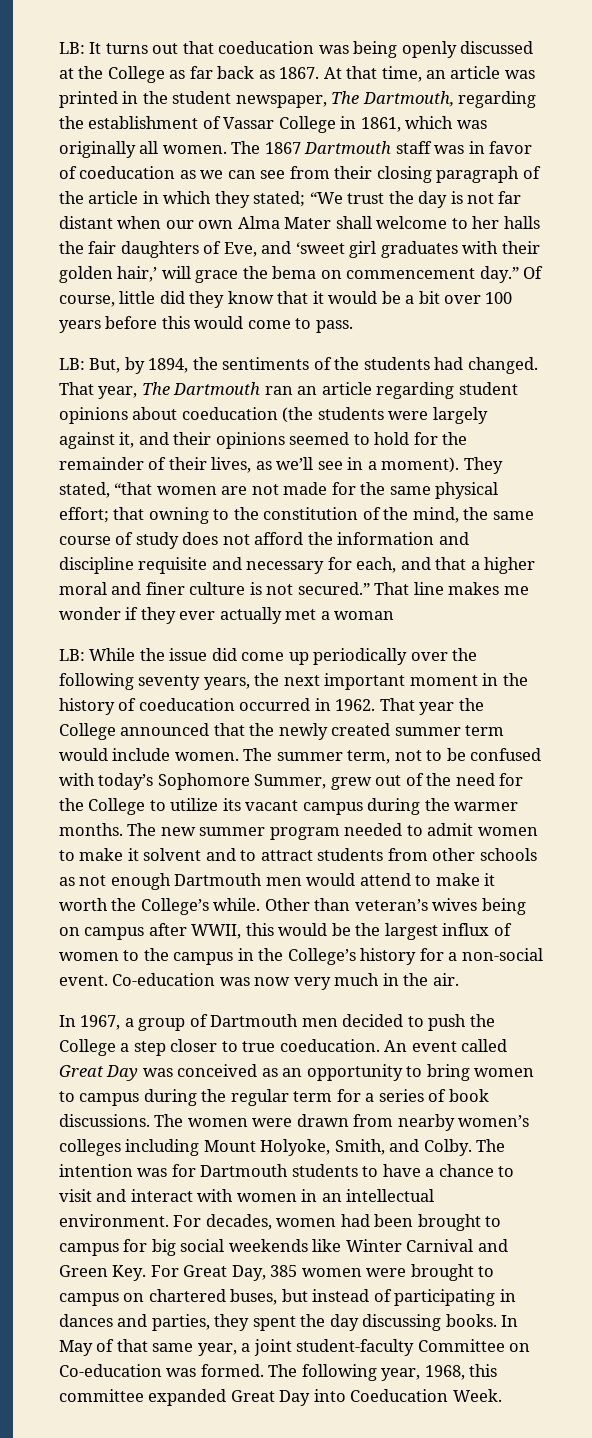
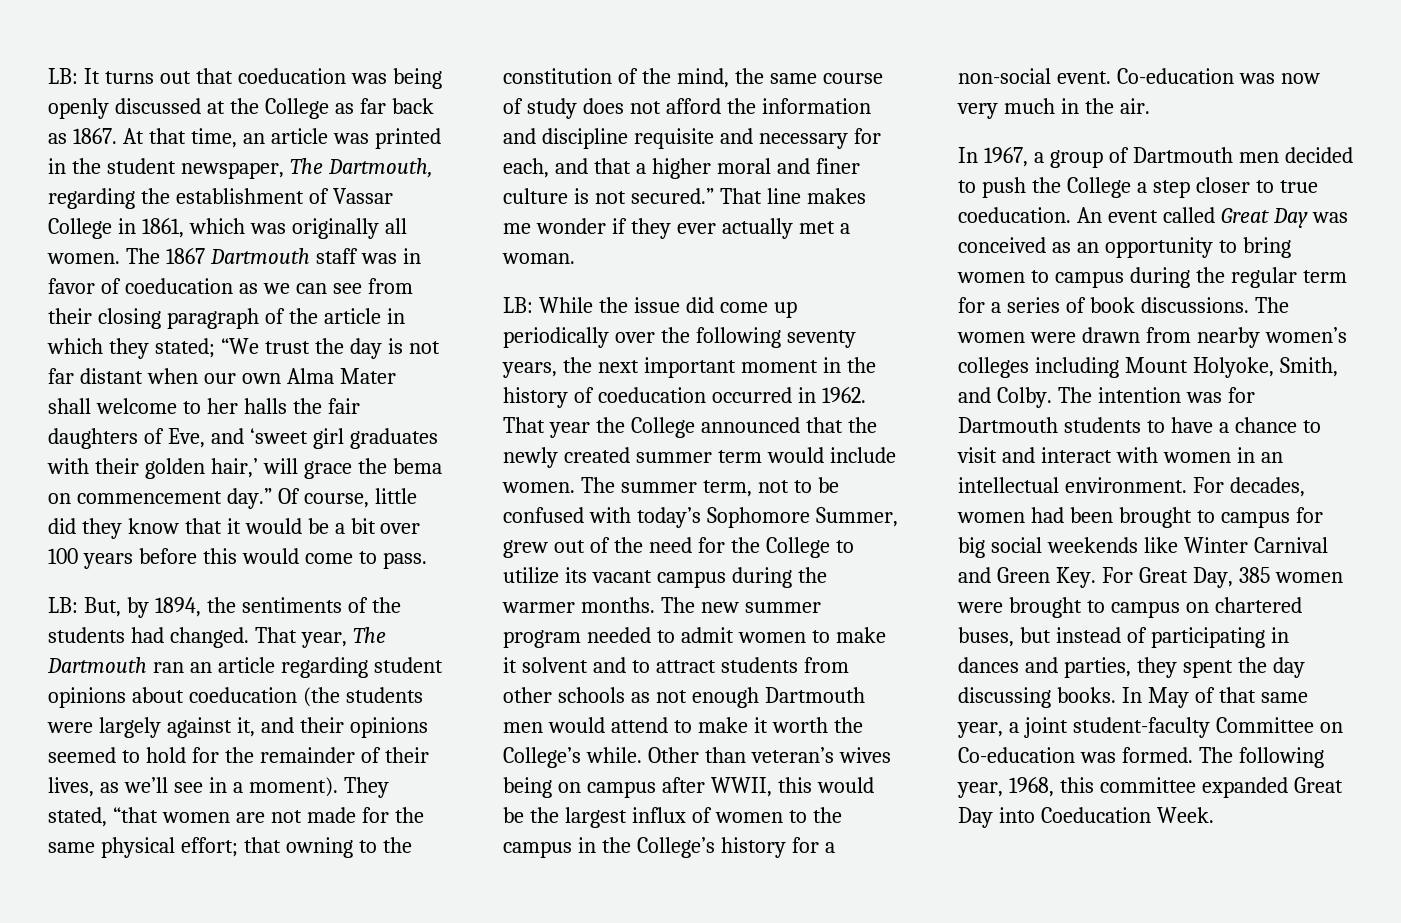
[334,611,395,620] woman -> [502,253,575,264] woman.

